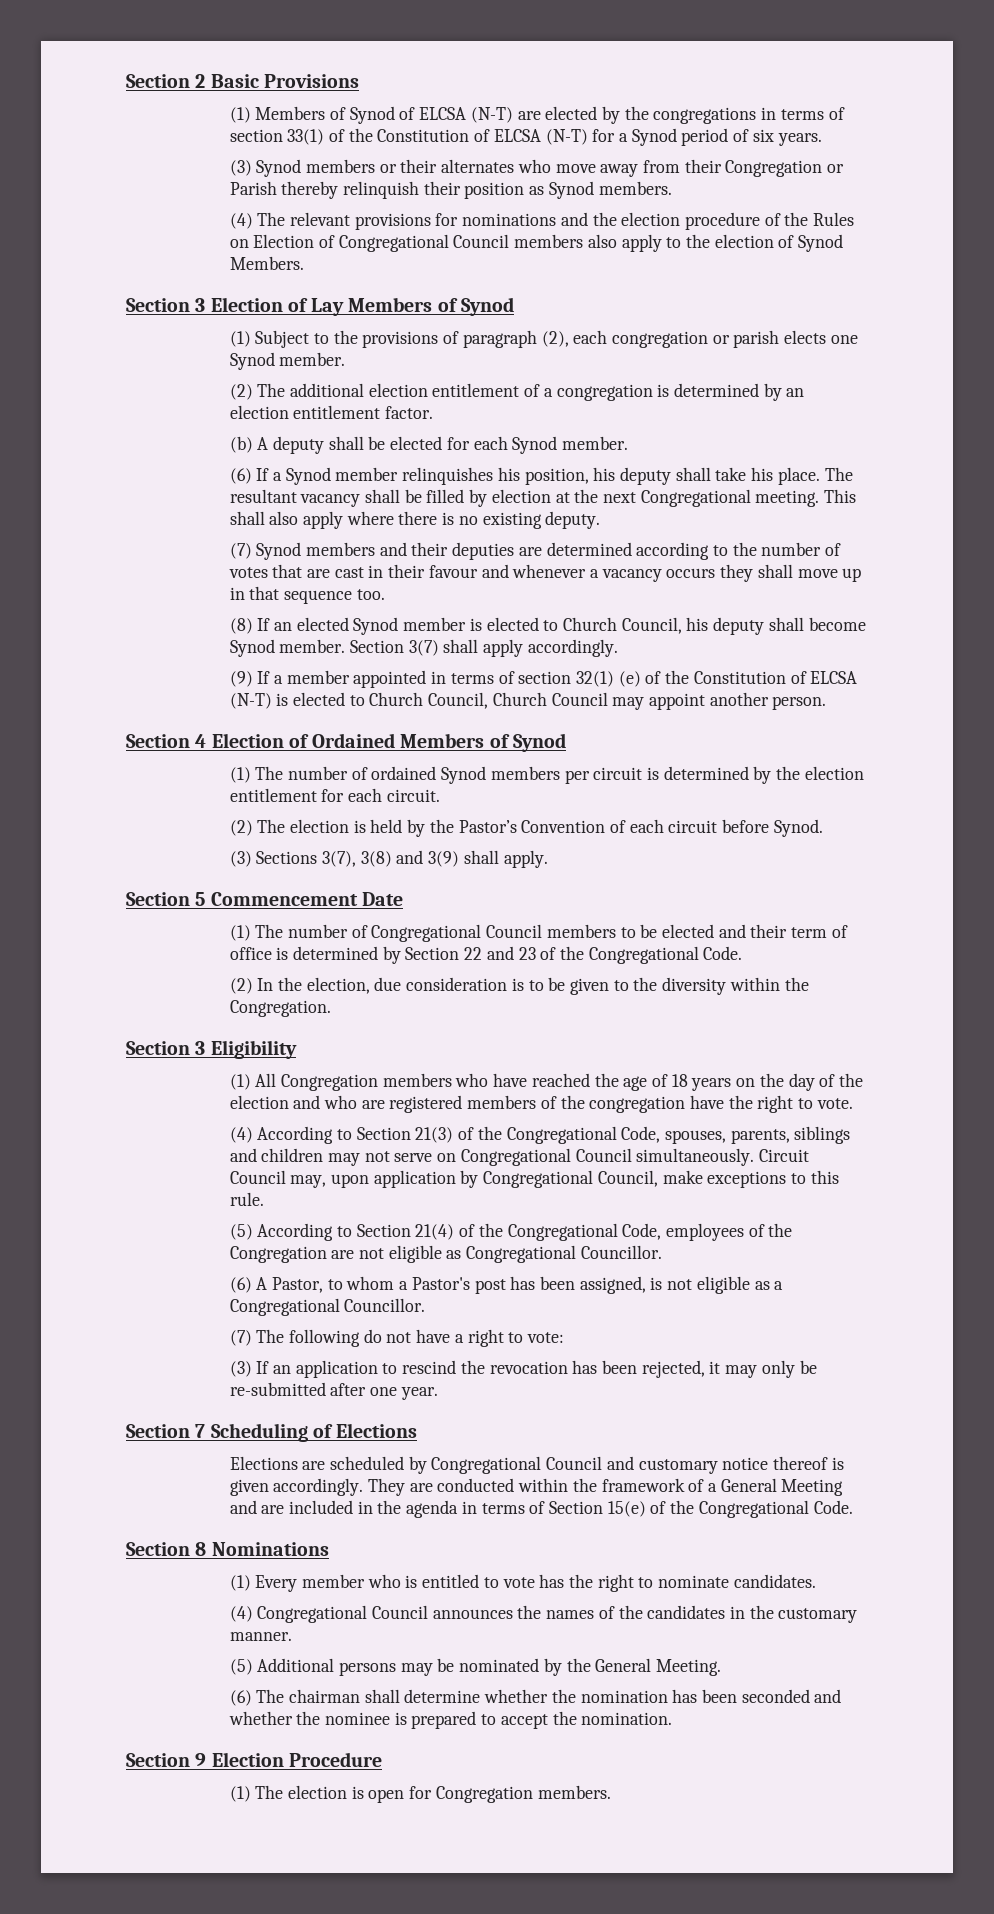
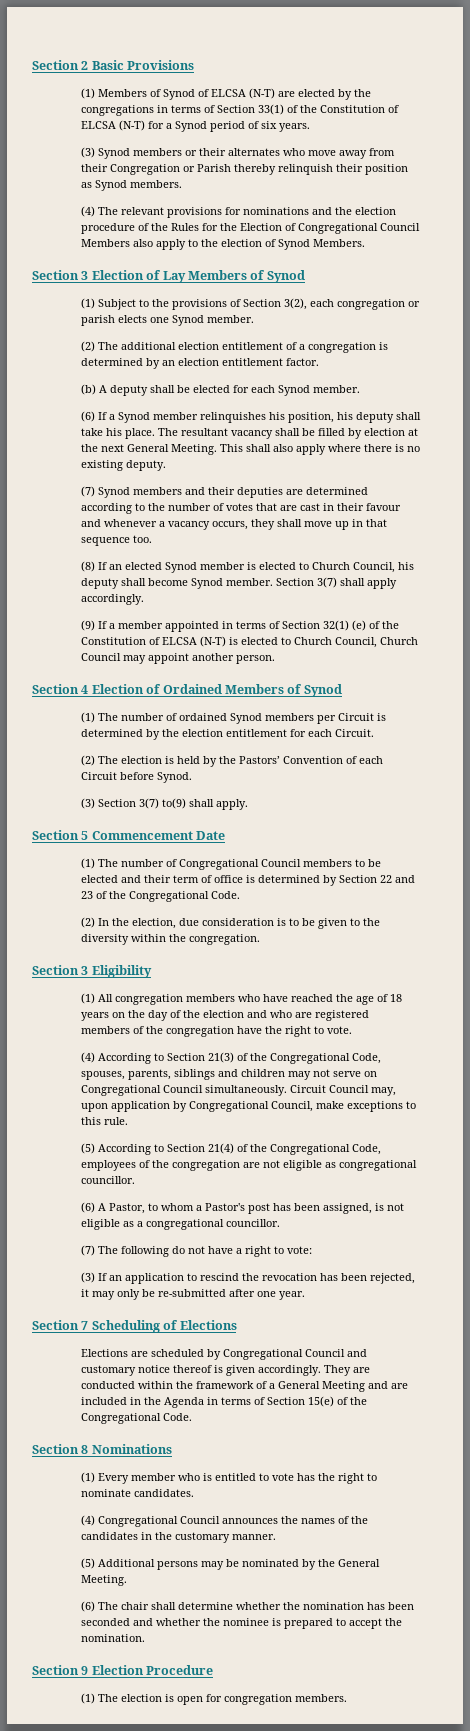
[229,129,283,142] section -> [217,105,256,113] Section
[229,239,249,248] on -> [202,223,238,231] for the
[514,234,584,248] members -> [81,239,131,247] Members
[462,330,569,348] paragraph (2), -> [243,298,308,310] Section 3(2),
[640,489,820,507] Congregational meeting. -> [127,444,218,455] General Meeting.
[666,568,716,578] occurs -> [212,521,249,530] occurs,
[518,671,572,684] section -> [282,621,321,629] Section
[593,767,643,780] circuit -> [338,713,375,721] Circuit
[386,789,440,802] circuit. -> [335,729,375,737] Circuit.
[458,820,517,833] Pastor’s -> [239,756,281,764] Pastors’
[668,820,718,833] circuit -> [81,772,118,780] Circuit
[256,850,460,867] Sections 3(7), 3(8) and 3(9) -> [98,798,187,809] Section 3(7) to(9)
[229,1000,331,1017] Congregation. -> [189,934,261,945] congregation.
[280,1074,378,1091] Congregation -> [115,994,184,1005] congregation
[229,1246,327,1263] Congregation -> [172,1160,241,1171] congregation
[466,1245,662,1263] Congregational Councillor. -> [339,1160,418,1171] [81,1176,136,1184] congregational councillor.
[229,1298,426,1316] Congregational Councillor. -> [146,1219,281,1230] congregational councillor.
[406,1500,459,1518] agenda -> [164,1397,205,1408] Agenda
[288,1689,360,1703] chairman -> [121,1602,150,1610] chair
[435,1786,533,1803] Congregation -> [224,1694,293,1705] congregation

